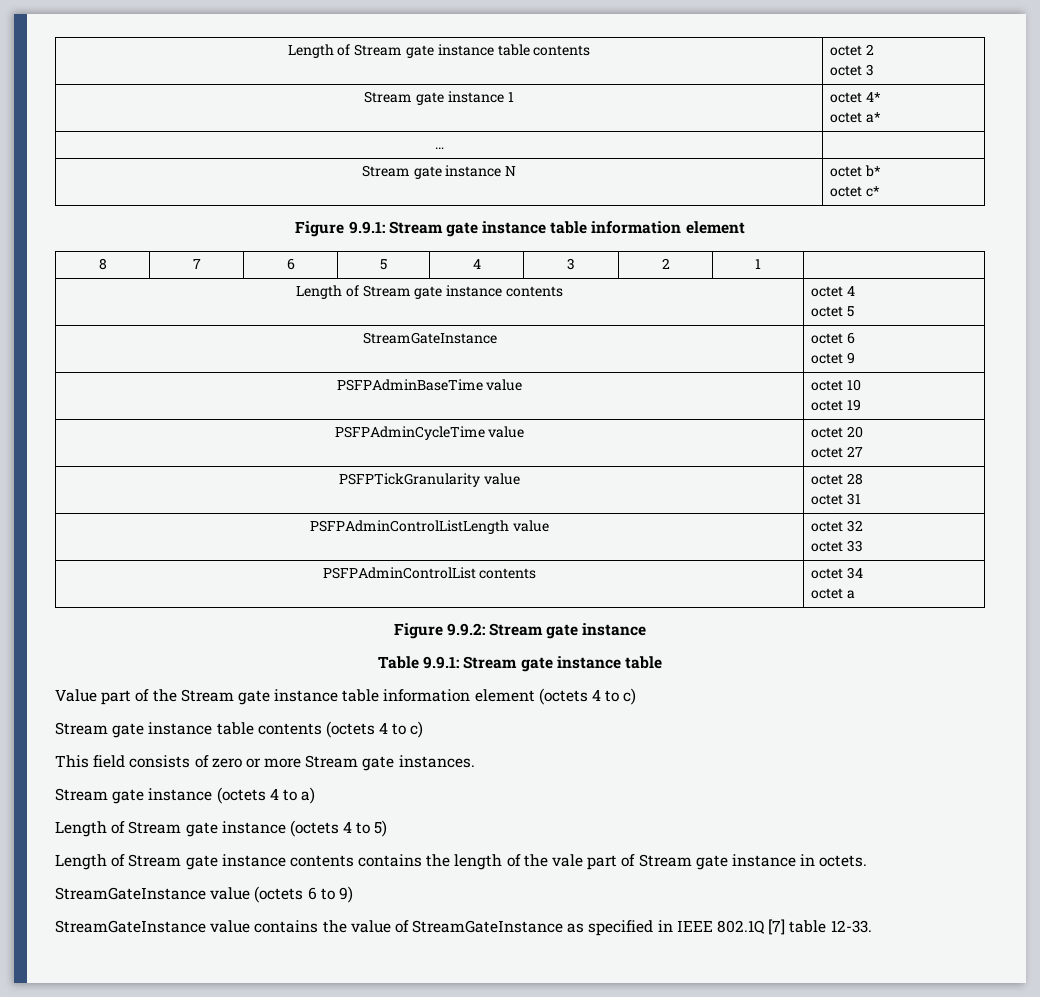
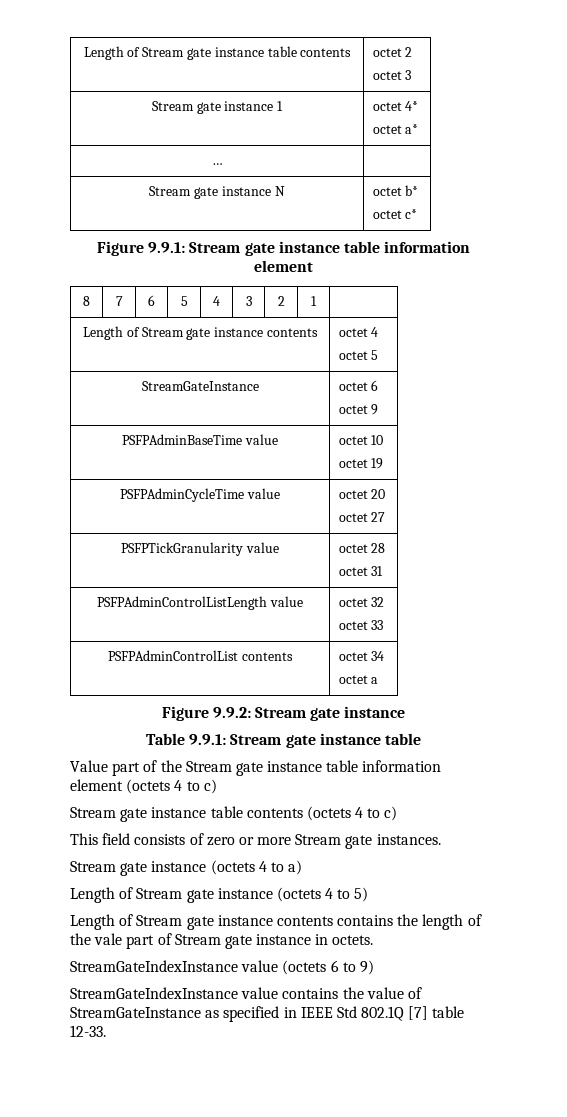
[55,887,206,900] StreamGateInstance -> [70,960,238,972] StreamGateIndexInstance
[55,920,206,933] StreamGateInstance -> [70,987,238,999] StreamGateIndexInstance
(713, 926) none -> [336,1006,357,1018] Std

